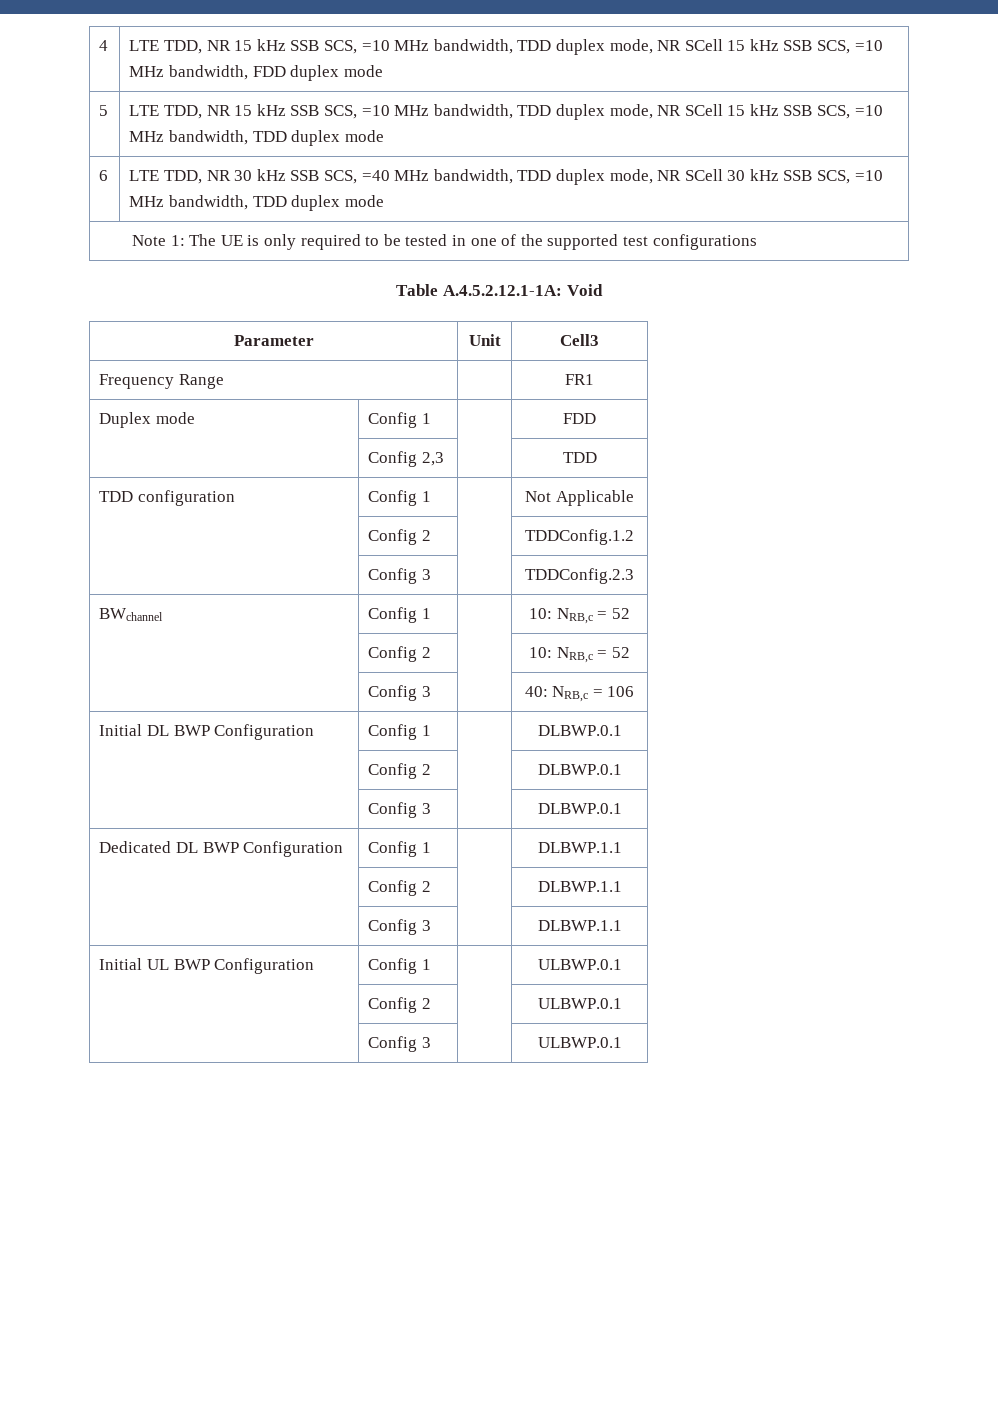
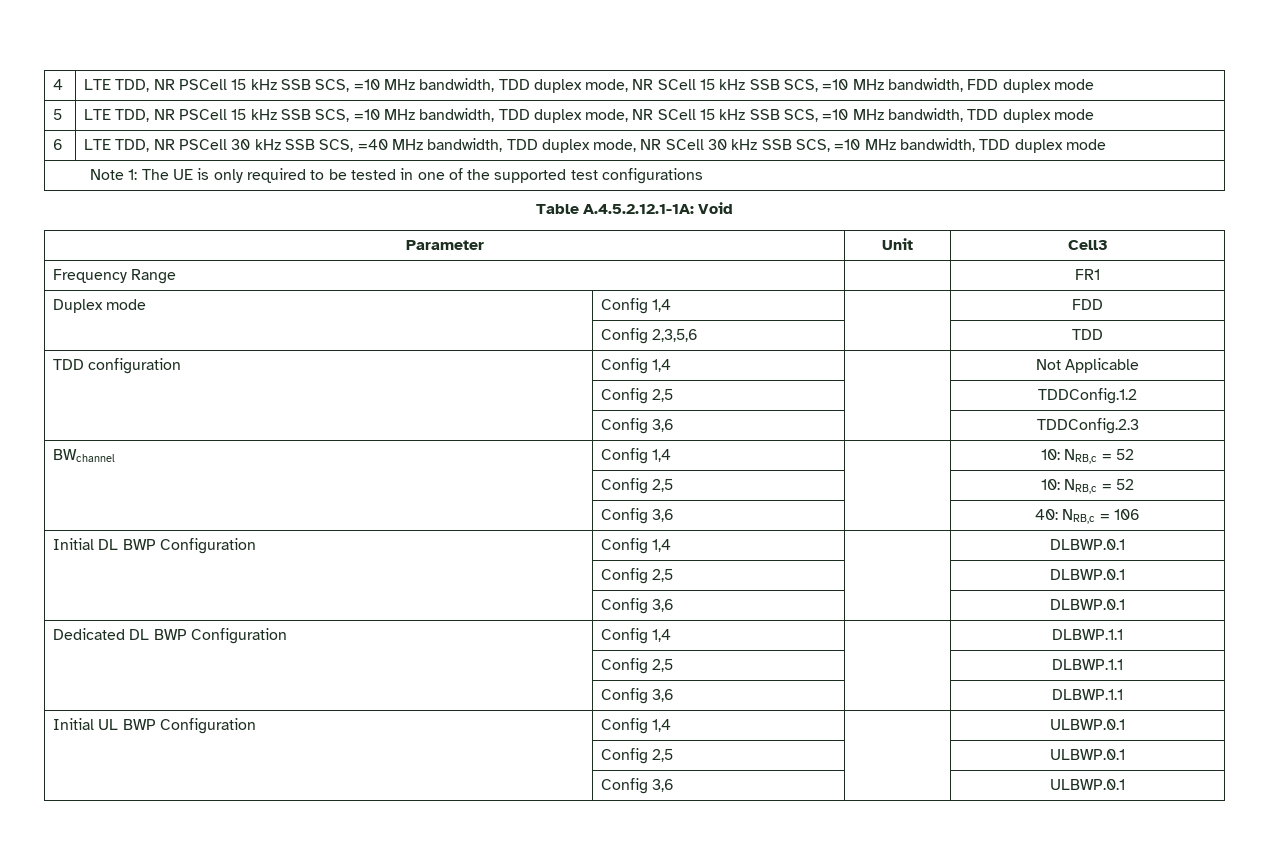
(231, 45) none -> [178,79,227,90] PSCell
(231, 110) none -> [178,109,227,120] PSCell
(231, 175) none -> [178,139,227,150] PSCell
[422,413,432,424] 1 -> [652,299,672,312] 1,4
[422,452,445,466] 2,3 -> [652,329,699,342] 2,3,5,6
[422,491,432,502] 1 -> [652,359,672,372] 1,4
[422,530,432,541] 2 -> [652,389,674,402] 2,5
[422,569,432,580] 3 -> [652,419,675,432] 3,6
[422,608,432,619] [529,608,630,624] [368,646,432,662] [529,647,630,663] [368,685,432,701] 1 | | 10: NRB,c = 52 // | Config 2 | | 10: NRB,c = 52 // | Config 3 -> [652,449,672,462] [1041,449,1134,464] [600,478,674,494] [1041,479,1134,494] [600,508,675,524] 1,4 | | 10: NRB,c = 52 // | Config 2,5 | | 10: NRB,c = 52 // | Config 3,6
[422,725,432,736] [537,725,622,736] [368,763,432,779] [537,764,622,775] [368,802,432,818] 1 | | DLBWP.0.1 // | Config 2 | | DLBWP.0.1 // | Config 3 -> [652,539,672,552] [1050,539,1125,550] [600,568,674,584] [1050,569,1125,580] [600,598,675,614] 1,4 | | DLBWP.0.1 // | Config 2,5 | | DLBWP.0.1 // | Config 3,6
[422,842,432,853] [537,842,622,853] [368,880,432,896] [537,881,622,892] [368,919,432,935] 1 | | DLBWP.1.1 // | Config 2 | | DLBWP.1.1 // | Config 3 -> [652,629,672,642] [1052,629,1123,640] [600,658,674,674] [1052,659,1123,670] [600,688,675,704] 1,4 | | DLBWP.1.1 // | Config 2,5 | | DLBWP.1.1 // | Config 3,6
[422,959,432,970] [537,959,622,970] [368,997,432,1013] [537,998,622,1009] [368,1036,432,1052] 1 | | ULBWP.0.1 // | Config 2 | | ULBWP.0.1 // | Config 3 -> [652,719,672,732] [1050,719,1125,730] [600,748,674,764] [1050,749,1125,760] [600,778,675,794] 1,4 | | ULBWP.0.1 // | Config 2,5 | | ULBWP.0.1 // | Config 3,6

